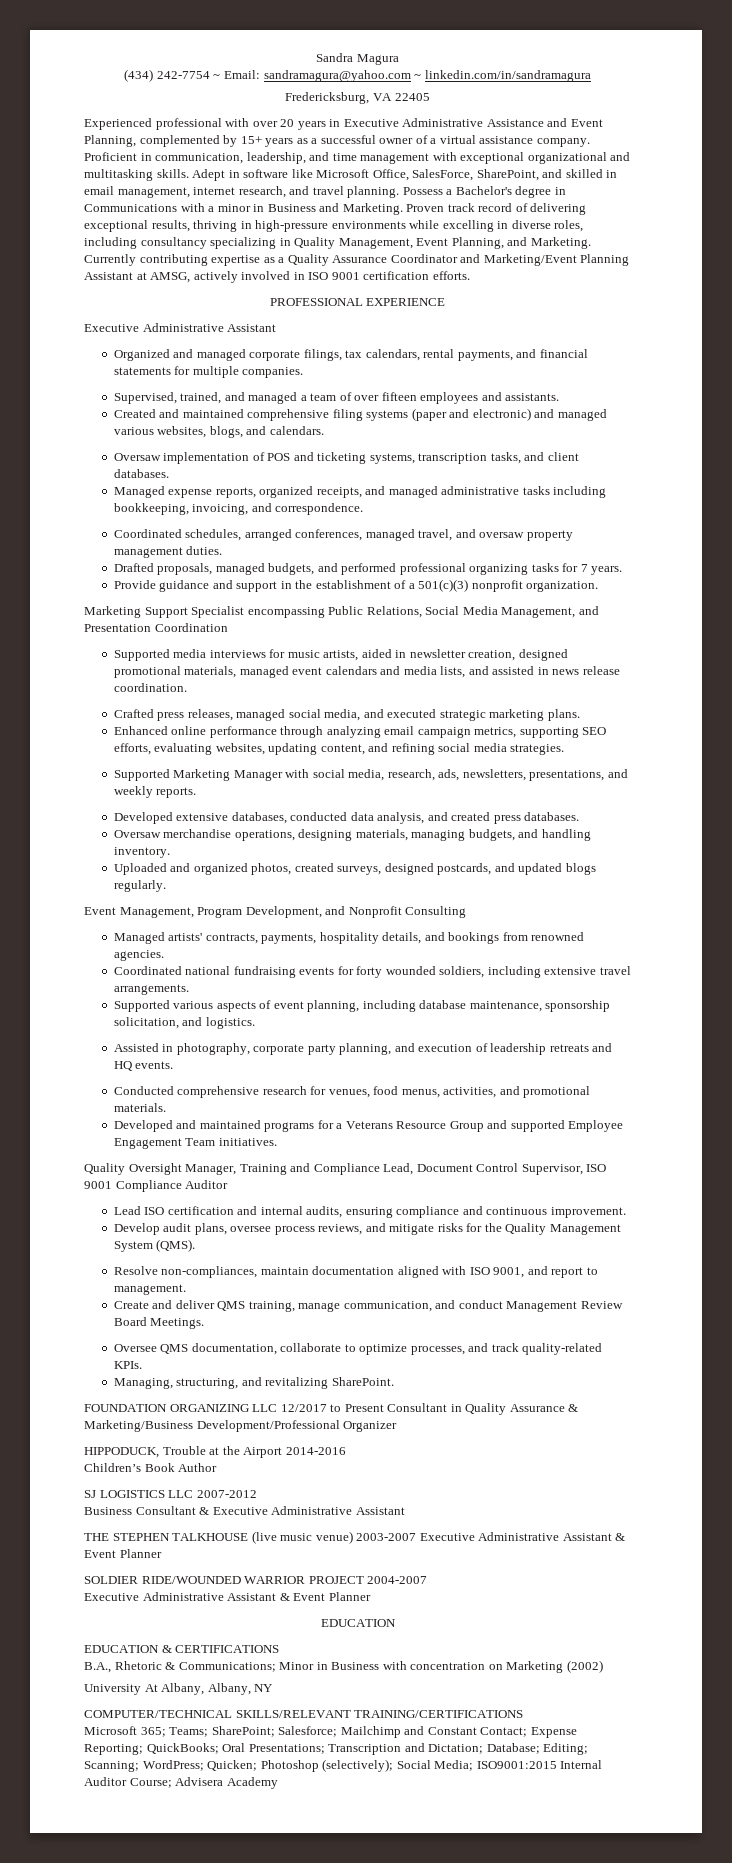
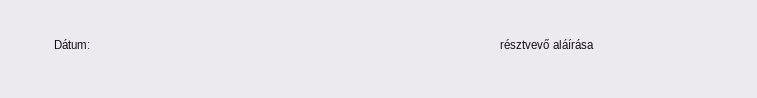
[316,53,399,65] [124,69,591,82] [285,92,430,104] [84,118,603,130] [84,135,590,147] [84,152,631,164] [84,169,618,181] [84,186,566,198] [84,203,587,215] [84,220,584,232] [84,237,591,249] [84,254,630,266] [84,271,470,283] [269,298,446,306] [84,323,277,332] [113,349,588,361] [113,366,304,378] [113,392,560,404] [113,408,607,421] [113,426,324,438] [113,452,579,464] [113,469,169,478] [113,486,607,498] [113,503,364,515] [113,529,573,541] [113,546,223,558] [113,563,623,575] [113,579,599,592] [84,606,599,618] [84,623,228,632] [113,649,568,661] [113,666,620,678] [113,683,187,692] [113,709,580,721] [113,726,607,738] [113,743,565,755] [113,769,628,781] [113,786,197,798] [113,812,580,824] [113,829,591,841] [113,847,170,858] [113,863,596,875] [113,880,166,892] [84,906,467,918] [113,932,585,944] [113,950,164,961] [113,966,631,978] [113,984,189,995] [113,1000,611,1012] [113,1017,255,1029] [113,1043,613,1055] [113,1061,174,1071] [113,1086,591,1098] [113,1103,166,1112] [113,1120,624,1132] [113,1138,277,1149] [84,1163,607,1175] [84,1180,229,1192] [113,1206,626,1218] [113,1223,621,1235] [113,1239,196,1252] [113,1266,598,1278] [113,1284,186,1295] [113,1300,623,1312] [113,1317,205,1329] [113,1343,603,1355] [113,1361,142,1369] [113,1377,394,1389] [84,1403,579,1415] [84,1420,398,1432] [84,1446,346,1458] [84,1463,218,1472] [84,1490,257,1498] [84,1506,405,1515] [84,1531,626,1544] [84,1549,162,1558] [84,1576,428,1584] [84,1592,371,1601] [320,1619,396,1627] [84,1645,280,1653] [84,1660,603,1673] [84,1683,274,1695] [84,1710,524,1718] [84,1726,577,1738] [84,1743,589,1755] [84,1759,603,1772] [84,1777,278,1789] Sandra Magura // (434) 242-7754 ~ Email: sandramagura@yahoo.com ~ linkedin.com/in/sandramagura // Fredericksburg, VA 22405 // Experienced professional with over 20 years in Executive Administrative Assistance and Event Planning, complemented by 15+ years as a successful owner of a virtual assistance company. Proficient in communication, leadership, and time management with exceptional organizational and multitasking skills. Adept in software like Microsoft Office, SalesForce, SharePoint, and skilled in email management, internet research, and travel planning. Possess a Bachelor's degree in Communications with a minor in Business and Marketing. Proven track record of delivering exceptional results, thriving in high-pressure environments while excelling in diverse roles, including consultancy specializing in Quality Management, Event Planning, and Marketing. Currently contributing expertise as a Quality Assurance Coordinator and Marketing/Event Planning Assistant at AMSG, actively involved in ISO 9001 certification efforts. // PROFESSIONAL EXPERIENCE // Executive Administrative Assistant // Organized and managed corporate filings, tax calendars, rental payments, and financial statements for multiple companies. // Supervised, trained, and managed a team of over fifteen employees and assistants. // Created and maintained comprehensive filing systems (paper and electronic) and managed various websites, blogs, and calendars. // Oversaw implementation of POS and ticketing systems, transcription tasks, and client databases. // Managed expense reports, organized receipts, and managed administrative tasks including bookkeeping, invoicing, and correspondence. // Coordinated schedules, arranged conferences, managed travel, and oversaw property management duties. // Drafted proposals, managed budgets, and performed professional organizing tasks for 7 years. // Provide guidance and support in the establishment of a 501(c)(3) nonprofit organization. // Marketing Support Specialist encompassing Public Relations, Social Media Management, and Presentation Coordination // Supported media interviews for music artists, aided in newsletter creation, designed promotional materials, managed event calendars and media lists, and assisted in news release coordination. // Crafted press releases, managed social media, and executed strategic marketing plans. // Enhanced online performance through analyzing email campaign metrics, supporting SEO efforts, evaluating websites, updating content, and refining social media strategies. // Supported Marketing Manager with social media, research, ads, newsletters, presentations, and weekly reports. // Developed extensive databases, conducted data analysis, and created press databases. // Oversaw merchandise operations, designing materials, managing budgets, and handling inventory. // Uploaded and organized photos, created surveys, designed postcards, and updated blogs regularly. // Event Management, Program Development, and Nonprofit Consulting // Managed artists' contracts, payments, hospitality details, and bookings from renowned agencies. // Coordinated national fundraising events for forty wounded soldiers, including extensive travel arrangements. // Supported various aspects of event planning, including database maintenance, sponsorship solicitation, and logistics. // Assisted in photography, corporate party planning, and execution of leadership retreats and HQ events. // Conducted comprehensive research for venues, food menus, activities, and promotional materials. // Developed and maintained programs for a Veterans Resource Group and supported Employee Engagement Team initiatives. // Quality Oversight Manager, Training and Compliance Lead, Document Control Supervisor, ISO 9001 Compliance Auditor // Lead ISO certification and internal audits, ensuring compliance and continuous improvement. // Develop audit plans, oversee process reviews, and mitigate risks for the Quality Management System (QMS). // Resolve non-compliances, maintain documentation aligned with ISO 9001, and report to management. // Create and deliver QMS training, manage communication, and conduct Management Review Board Meetings. // Oversee QMS documentation, collaborate to optimize processes, and track quality-related KPIs. // Managing, structuring, and revitalizing SharePoint. // FOUNDATION ORGANIZING LLC 12/2017 to Present Consultant in Quality Assurance & Marketing/Business Development/Professional Organizer // HIPPODUCK, Trouble at the Airport 2014-2016 // Children’s Book Author // SJ LOGISTICS LLC 2007-2012 // Business Consultant & Executive Administrative Assistant // THE STEPHEN TALKHOUSE (live music venue) 2003-2007 Executive Administrative Assistant & Event Planner // SOLDIER RIDE/WOUNDED WARRIOR PROJECT 2004-2007 // Executive Administrative Assistant & Event Planner // EDUCATION // EDUCATION & CERTIFICATIONS // B.A., Rhetoric & Communications; Minor in Business with concentration on Marketing (2002) // University At Albany, Albany, NY // COMPUTER/TECHNICAL SKILLS/RELEVANT TRAINING/CERTIFICATIONS // Microsoft 365; Teams; SharePoint; Salesforce; Mailchimp and Constant Contact; Expense Reporting; QuickBooks; Oral Presentations; Transcription and Dictation; Database; Editing; Scanning; WordPress; Quicken; Photoshop (selectively); Social Media; ISO9001:2015 Internal Auditor Course; Advisera Academy -> [54,39,90,49] [500,39,594,49] Dátum: // résztvevő aláírása

